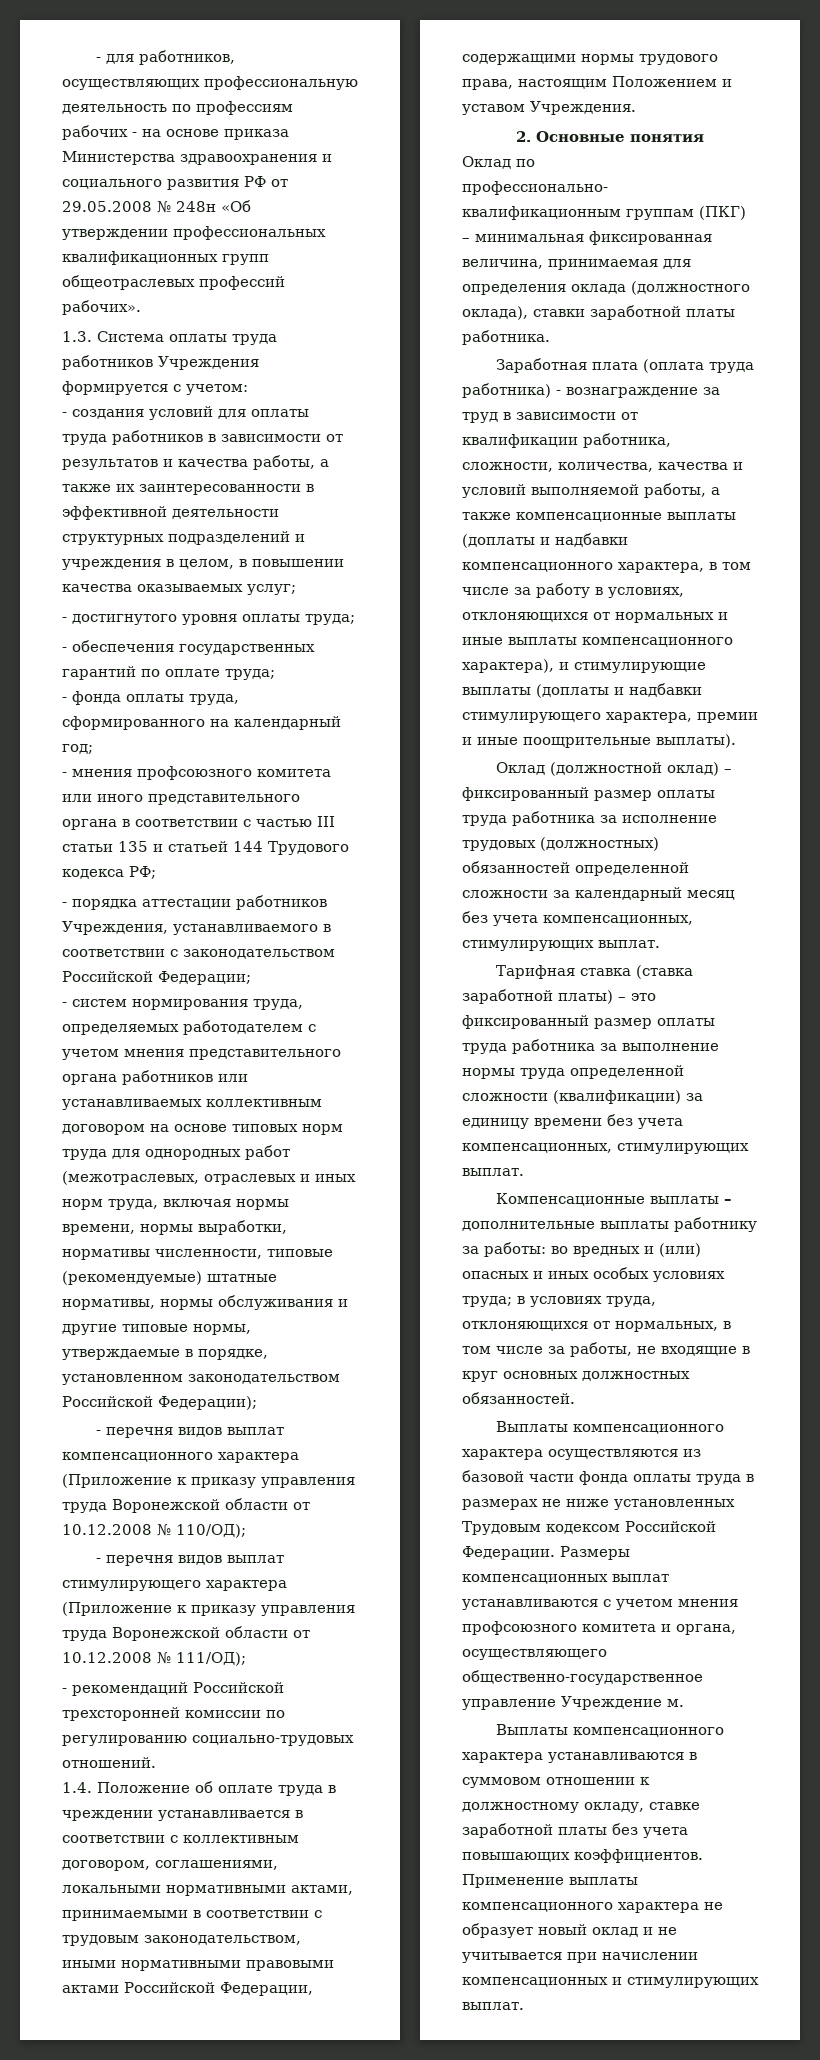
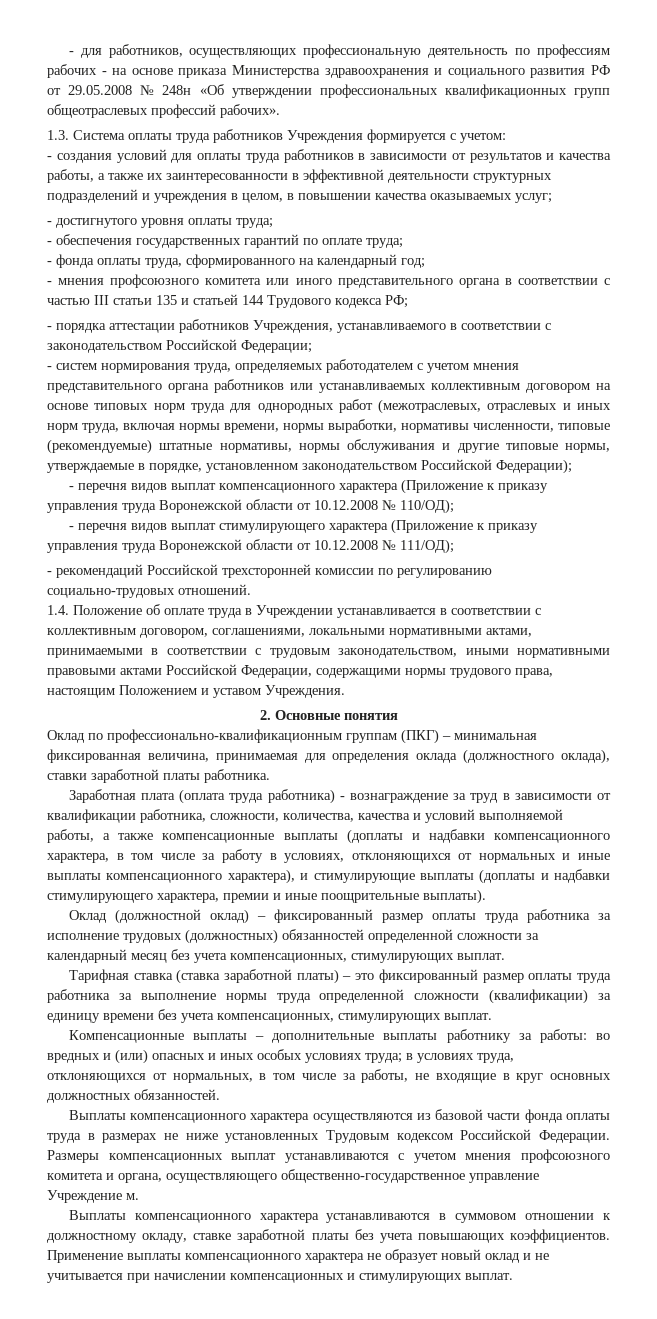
[62,1810,153,1821] чреждении -> [256,605,333,618] Учреждении

